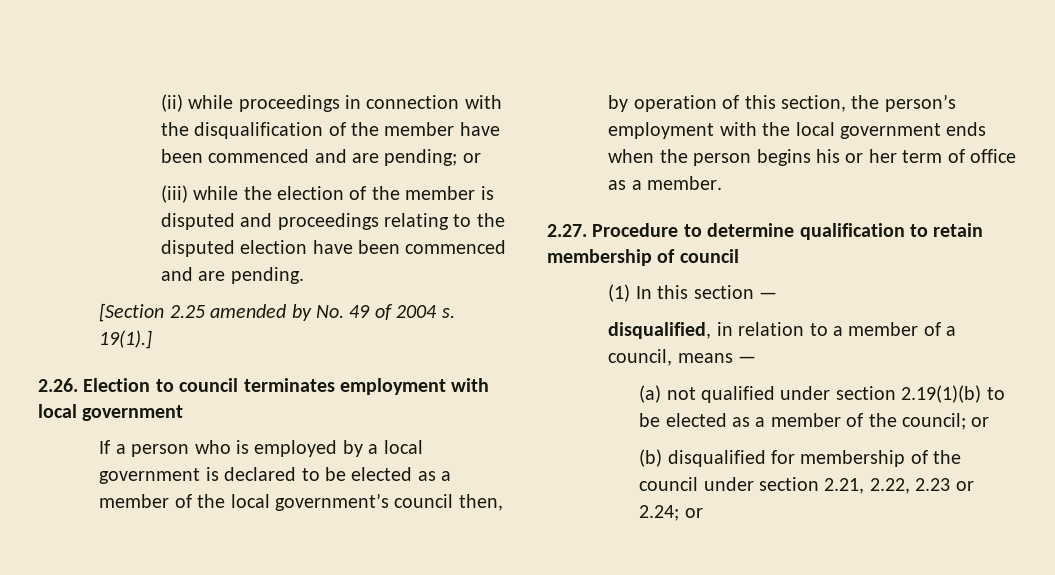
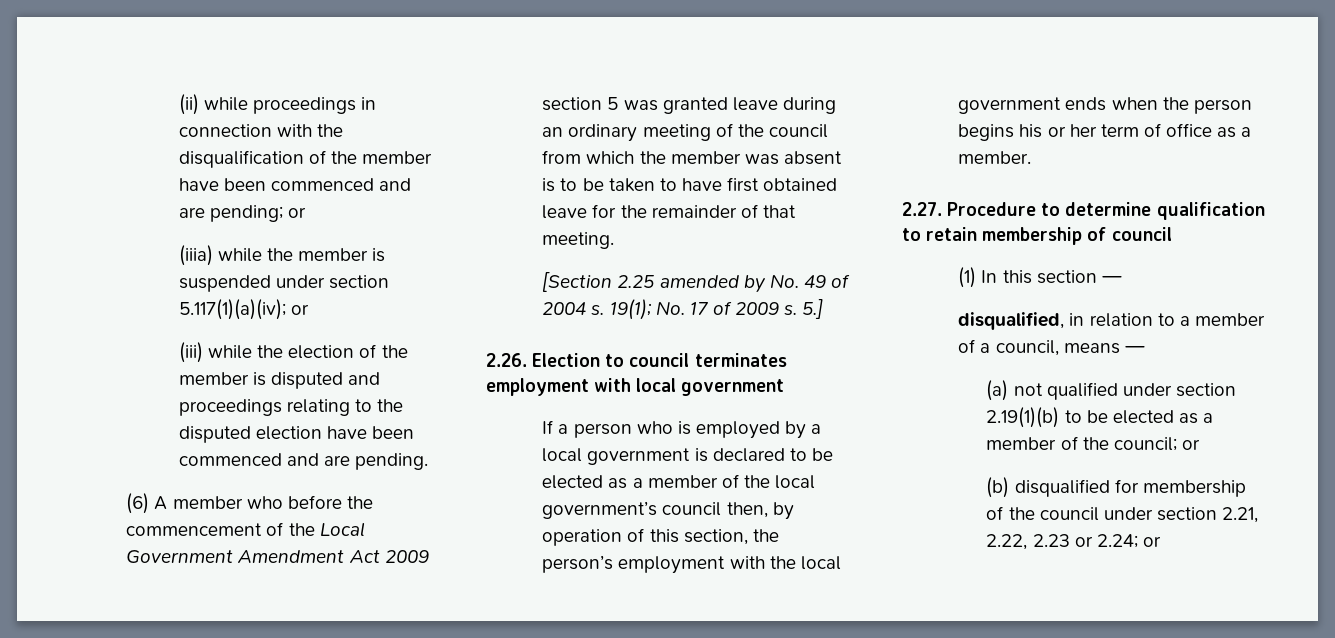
(481, 158) none -> [178,245,386,266] [178,275,390,292] [178,299,310,320] // (iiia) while the member is suspended under section 5.117(1)(a)(iv); or
(304, 275) none -> [126,493,373,514] [126,522,365,537] [126,550,429,563] [542,97,836,114] [542,123,828,142] [542,150,842,165] [542,177,838,192] [542,204,796,219] [542,232,615,249] // (6) A member who before the commencement of the Local Government Amendment Act 2009 section 5 was granted leave during an ordinary meeting of the council from which the member was absent is to be taken to have first obtained leave for the remainder of that meeting.
[99,330,153,349] 19(1).] -> [609,299,824,320] 19(1); No. 17 of 2009 s. 5.]

